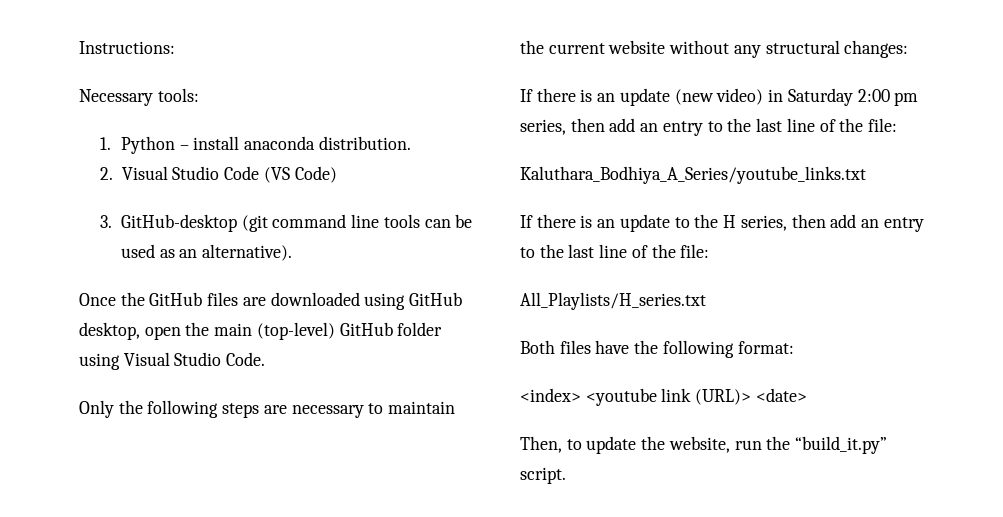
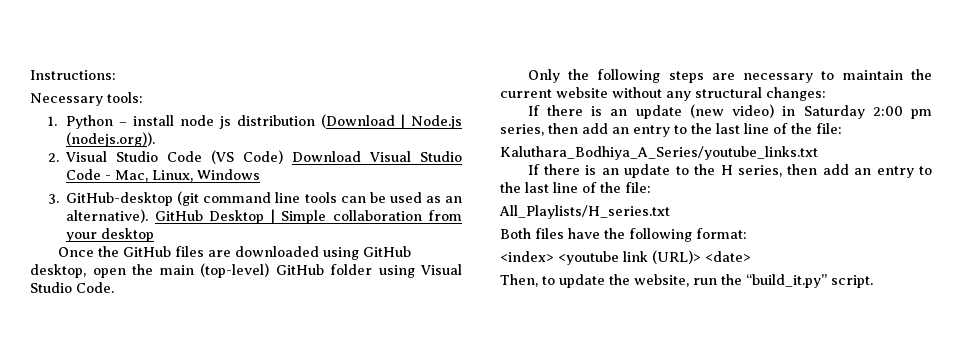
[244,136,411,150] anaconda distribution. -> [179,114,462,129] [65,132,155,147] node js distribution (Download | Node.js (nodejs.org)).
(337, 174) none -> [292,151,463,162] [66,169,261,182] Download Visual Studio Code - Mac, Linux, Windows
(293, 252) none -> [154,209,462,224] [66,228,155,242] GitHub Desktop | Simple collaboration from your desktop

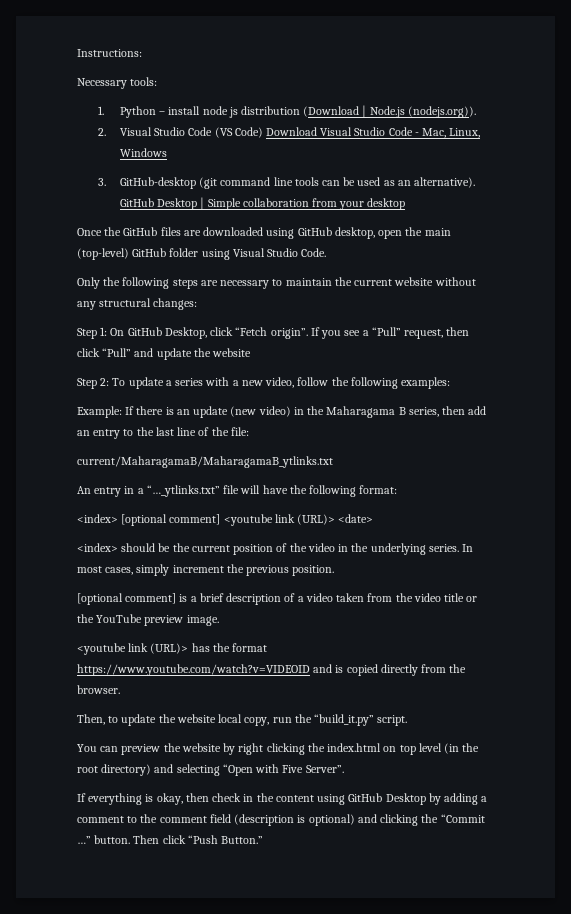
(826, 94) none -> [77,327,470,339] [77,348,252,360] [77,377,451,389] [77,406,122,418] Step 1: On GitHub Desktop, click “Fetch origin”. If you see a “Pull” request, then click “Pull” and update the website // Step 2: To update a series with a new video, follow the following examples: // Example:
[803,105,932,119] Saturday 2:00 pm -> [307,406,406,418] the Maharagama B
[500,146,818,160] [527,164,933,178] [500,182,651,193] [499,205,670,219] [500,228,564,239] Kaluthara_Bodhiya_A_Series/youtube_links.txt // If there is an update to the H series, then add an entry to the last line of the file: // All_Playlists/H_series.txt // Both files -> [77,456,333,468] [77,485,261,497] current/MaharagamaB/MaharagamaB_ytlinks.txt // An entry in a “…_ytlinks.txt” file will
(554, 256) none -> [121,514,221,526] [optional comment]
(751, 256) none -> [77,543,474,555] [77,564,335,576] [77,593,478,605] [77,614,219,626] [77,643,268,655] [77,664,467,676] [77,685,120,694] // <index> should be the current position of the video in the underlying series. In most cases, simply increment the previous position. // [optional comment] is a brief description of a video taken from the video title or the YouTube preview image. // <youtube link (URL)> has the format https://www.youtube.com/watch?v=VIDEOID and is copied directly from the browser.
[634,274,689,287] website, -> [176,714,270,726] website local copy,
(873, 281) none -> [77,743,480,755] [77,764,344,776] [77,793,488,805] [77,814,485,826] [77,835,264,844] // You can preview the website by right clicking the index.html on top level (in the root directory) and selecting “Open with Five Server”. // If everything is okay, then check in the content using GitHub Desktop by adding a comment to the comment field (description is optional) and clicking the “Commit …” button. Then click “Push Button.”

